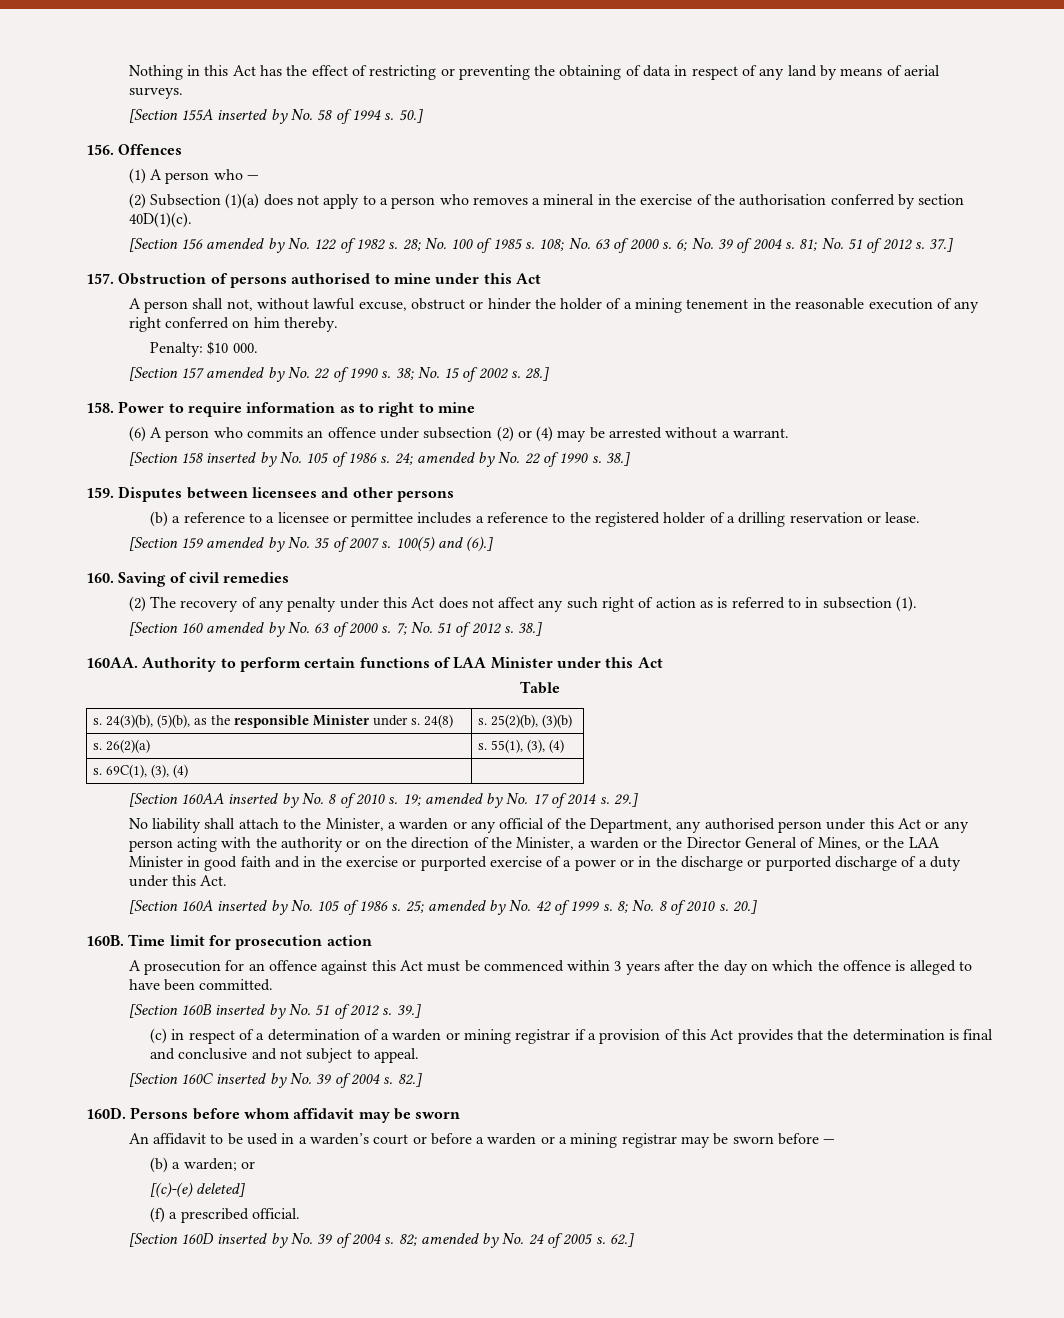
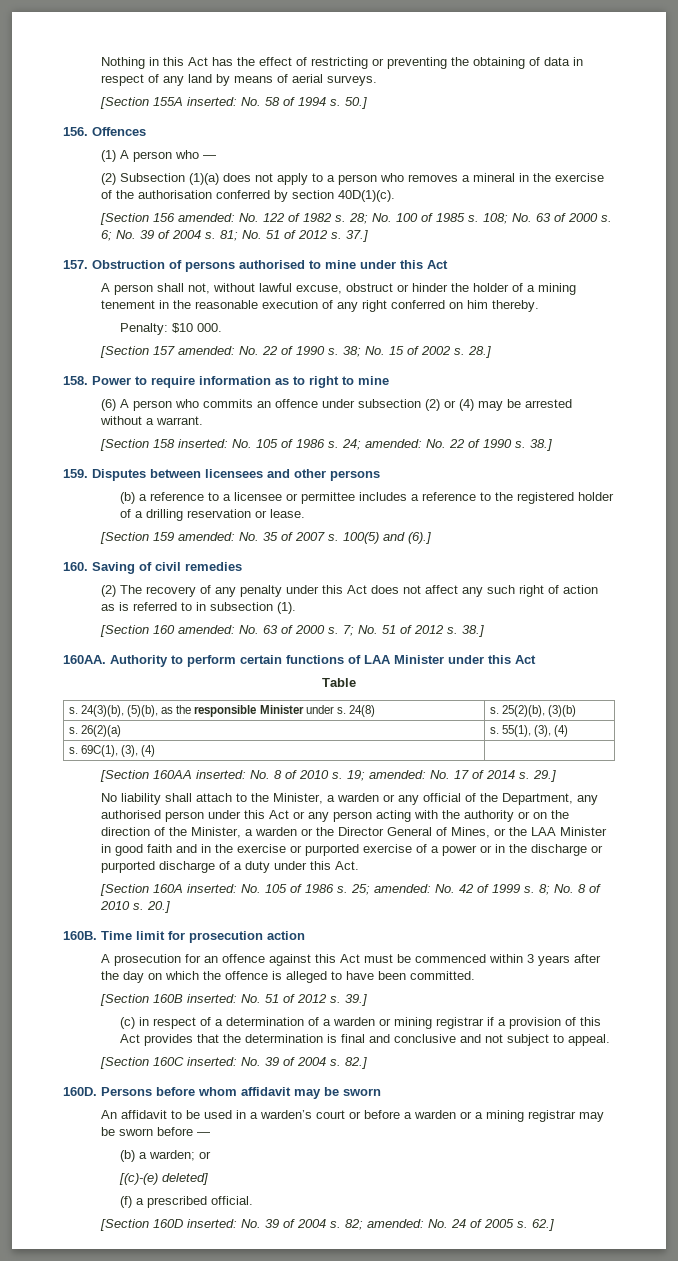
[217,109,288,124] inserted by -> [187,97,238,106] inserted:
[206,238,285,253] amended by -> [178,213,236,222] amended:
[206,367,285,382] amended by -> [178,346,236,355] amended:
[206,452,277,467] inserted by -> [178,439,229,448] inserted:
[416,452,496,467] amended by -> [365,439,423,448] amended:
[206,537,285,552] amended by -> [178,532,236,541] amended:
[206,622,285,637] amended by -> [178,625,236,634] amended:
[228,793,299,808] inserted by -> [196,770,247,779] inserted:
[424,793,504,808] amended by -> [369,770,427,779] amended:
[217,900,288,915] inserted by -> [187,884,238,893] inserted:
[427,900,507,915] amended by -> [374,884,432,893] amended:
[215,1004,286,1019] inserted by -> [187,994,238,1003] inserted:
[216,1073,287,1088] inserted by -> [187,1057,238,1066] inserted:
[217,1233,288,1248] inserted by -> [187,1219,238,1228] inserted:
[420,1233,500,1248] amended by -> [367,1219,425,1228] amended:

